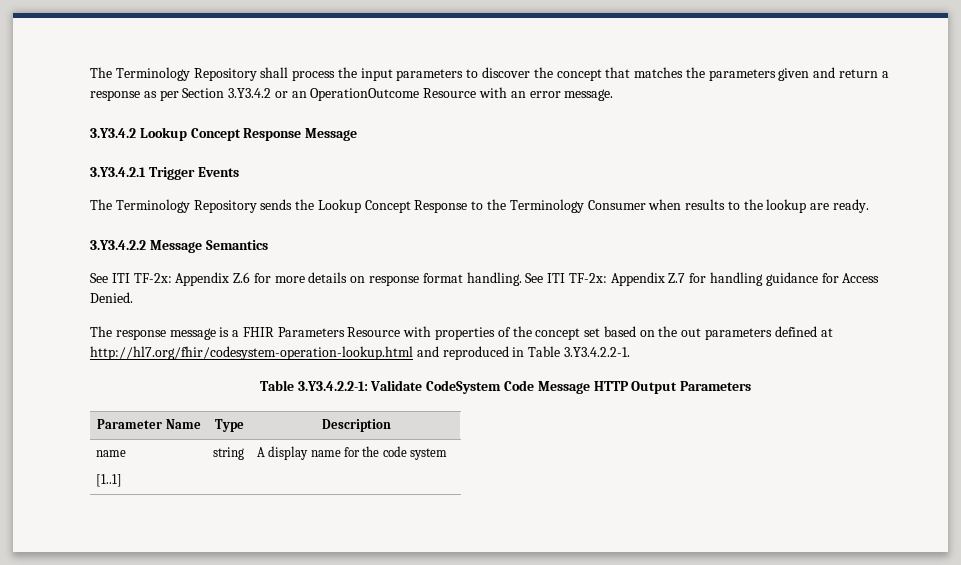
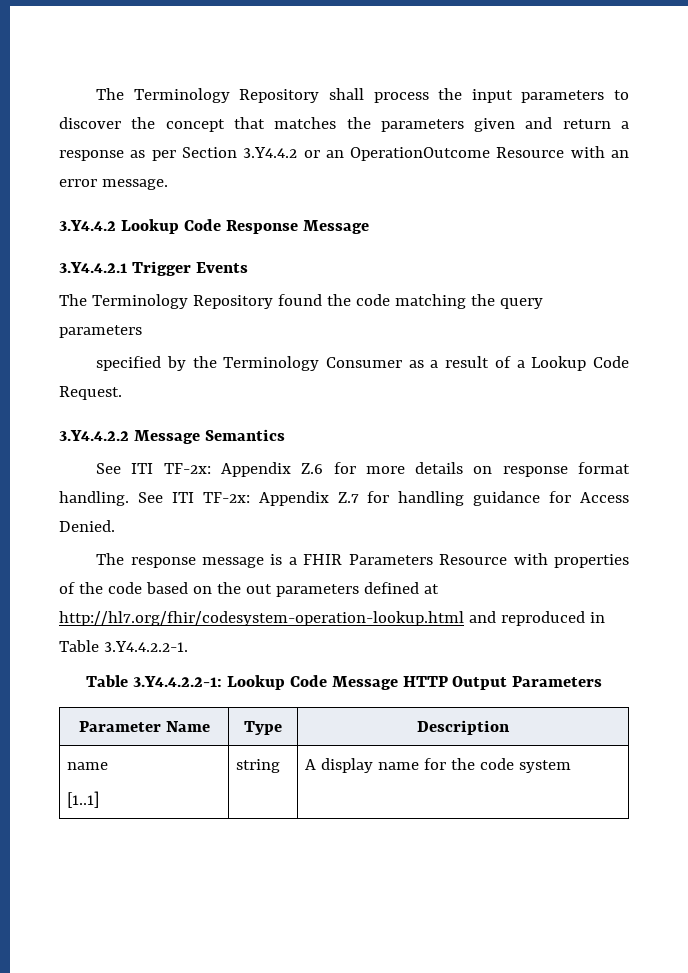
[228,88,272,98] 3.Y3.4.2 -> [243,147,298,158] 3.Y4.4.2
[90,127,241,141] 3.Y3.4.2 Lookup Concept -> [59,219,221,234] 3.Y4.4.2 Lookup Code
[90,167,146,177] 3.Y3.4.2.1 -> [59,262,127,273] 3.Y4.4.2.1
[260,199,870,213] [90,240,146,250] sends the Lookup Concept Response to the Terminology Consumer when results to the lookup are ready. // 3.Y3.4.2.2 -> [277,294,543,309] [59,325,142,338] [96,356,629,371] [59,386,122,400] [59,430,129,441] found the code matching the query parameters // specified by the Terminology Consumer as a result of a Lookup Code Request. // 3.Y4.4.2.2
[535,328,601,340] concept set -> [107,582,142,594] code
[563,347,630,357] [259,380,502,394] 3.Y3.4.2.2-1. // Table 3.Y3.4.2.2-1: Validate CodeSystem -> [103,641,188,652] [85,675,285,690] 3.Y4.4.2.2-1. // Table 3.Y4.4.2.2-1: Lookup

